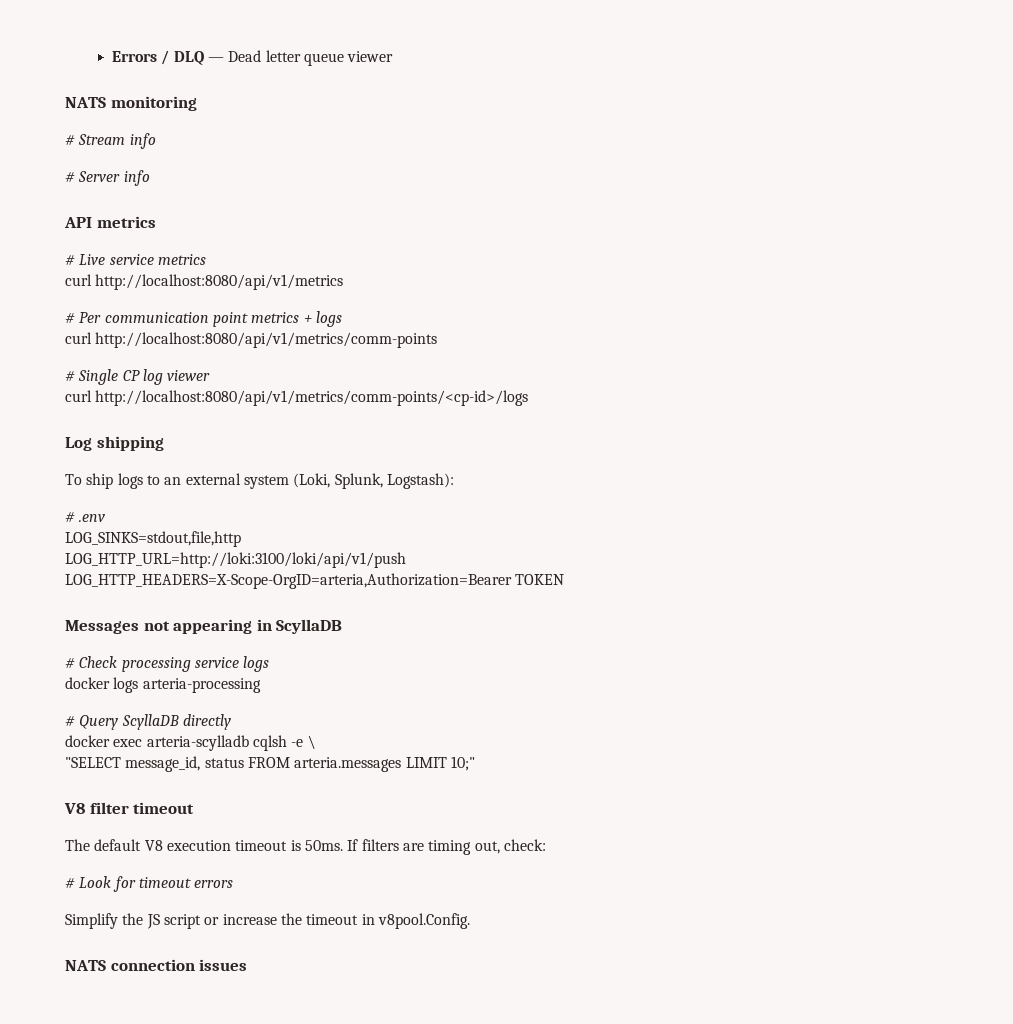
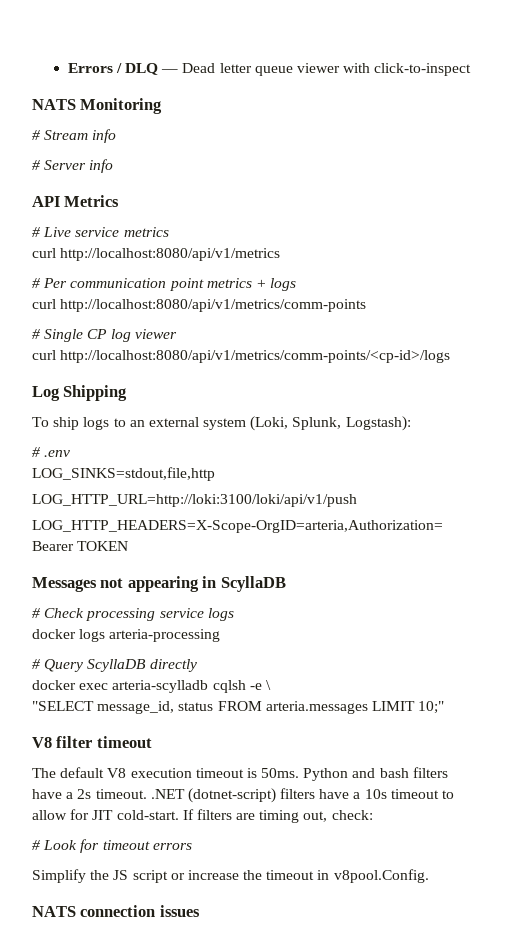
[65,96,197,111] // NATS monitoring -> [343,63,472,76] [32,98,163,114] with click-to-inspect // NATS Monitoring
[96,216,156,228] metrics -> [64,195,120,207] Metrics
[96,436,164,451] shipping -> [63,385,128,401] Shipping
(343, 845) none -> [303,767,448,781] [32,788,455,803] [32,809,179,820] Python and bash filters have a 2s timeout. .NET (dotnet-script) filters have a 10s timeout to allow for JIT cold-start.

